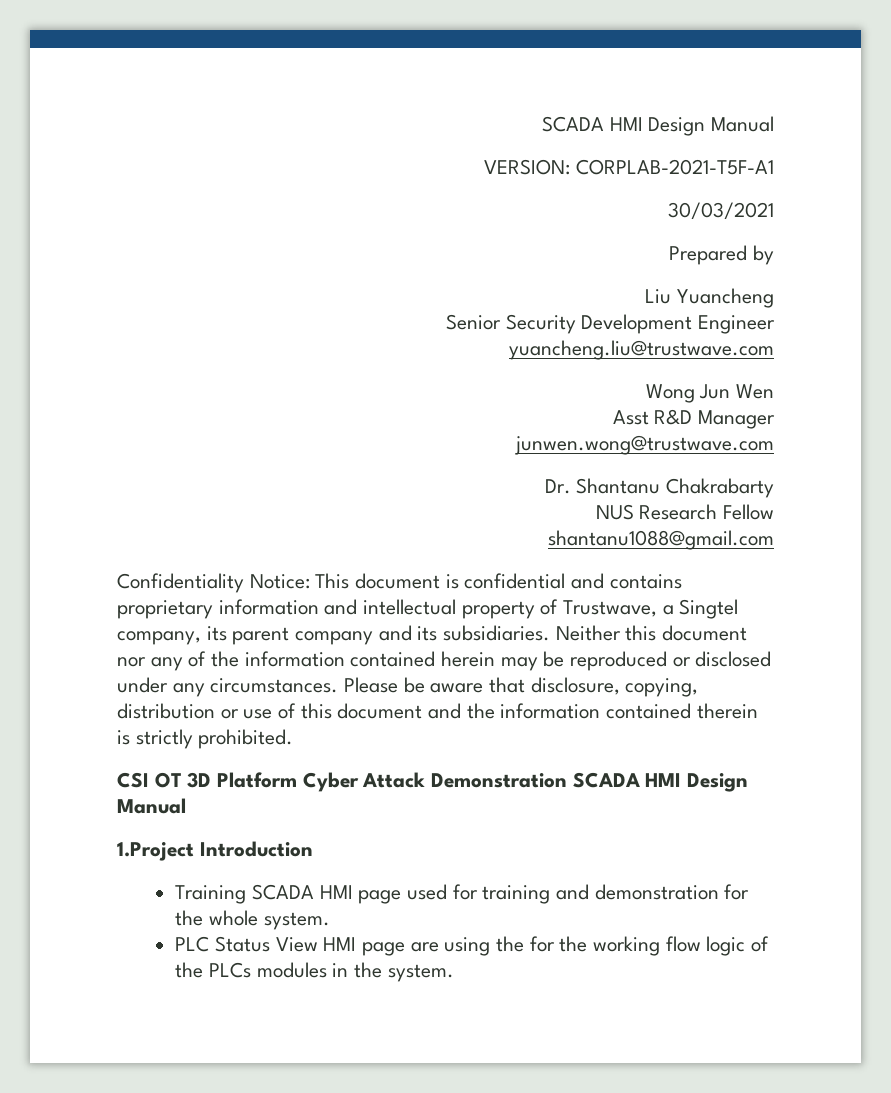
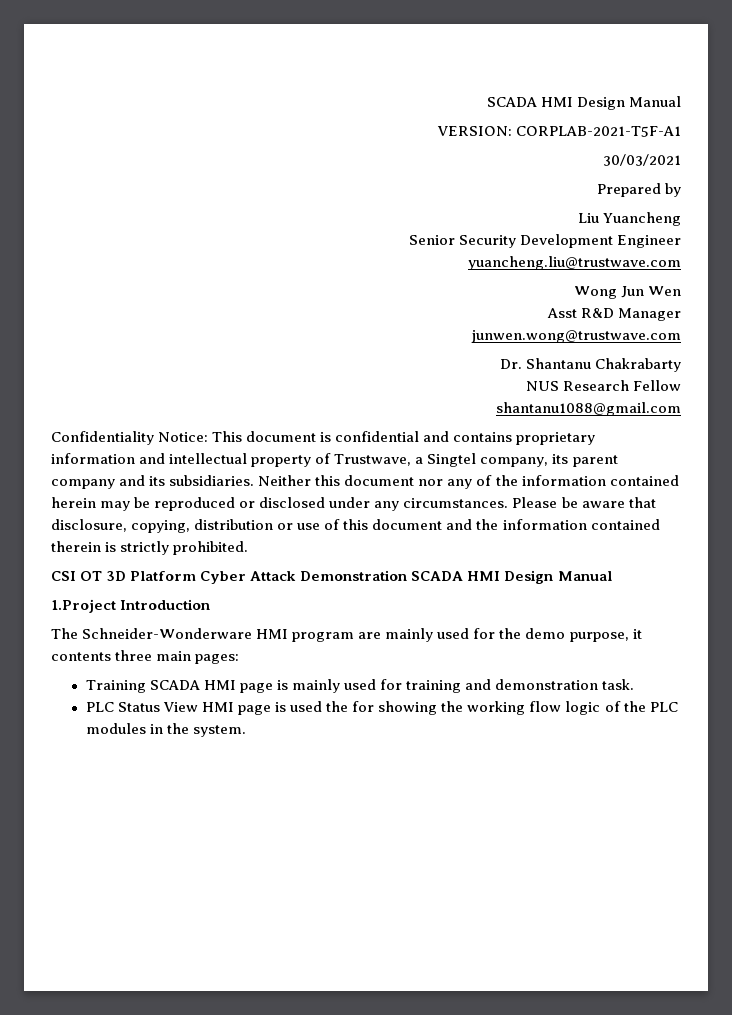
(313, 849) none -> [51,628,642,642] [51,650,240,664] // The Schneider-Wonderware HMI program are mainly used for the demo purpose, it contents three main pages:
(402, 897) none -> [277,679,341,693] is mainly
[724,884,750,900] [175,910,330,930] for the whole system. -> [602,679,635,690] task.
[410,937,491,956] are using -> [275,701,323,712] is used
(555, 944) none -> [378,701,438,715] showing
[208,962,251,978] PLCs -> [649,702,678,712] PLC

